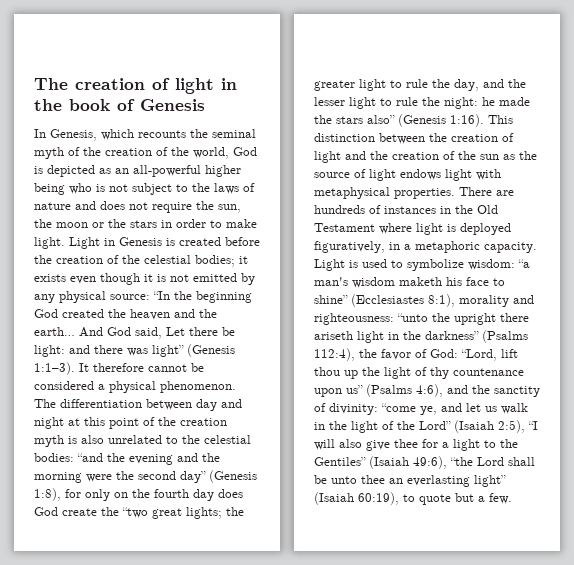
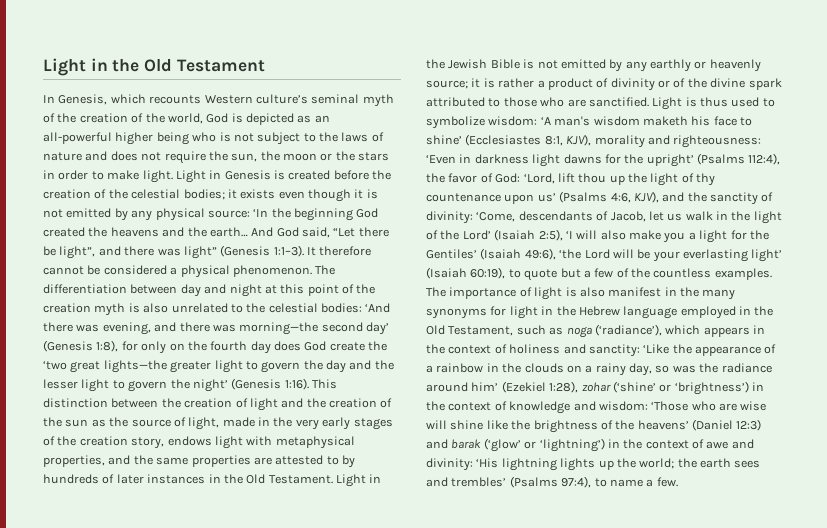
[34,78,237,94] [34,99,205,111] The creation of light in the book of Genesis -> [43,58,265,76] Light in the Old Testament
[190,129,208,138] the -> [204,94,308,104] Western culture’s
[153,291,170,300] “In -> [253,209,269,217] ‘In
[130,309,170,320] heaven -> [110,227,159,237] heavens
[166,327,185,336] Let -> [333,228,356,237] “Let
[34,345,65,357] light: -> [59,246,96,259] light”,
[77,453,220,465] [34,471,206,483] “and the evening and the morning were the second day” -> [365,303,391,313] [43,322,389,335] ‘And there was evening, and there was morning—the second day’
[122,507,244,519] [314,79,479,91] “two great lights; the greater light to rule the day, -> [43,360,346,373] ‘two great lights—the greater light to govern the day
[396,97,530,109] [314,115,395,124] rule the night: he made the stars also” -> [128,379,228,392] govern the night’
[369,169,501,181] [314,187,514,199] light endows light with metaphysical properties. There are -> [188,417,393,430] [43,436,355,449] [43,455,355,468] light, made in the very early stages of the creation story, endows light with metaphysical properties, and the same properties are attested to by
(381, 209) none -> [116,474,144,484] later
[314,223,511,235] [314,241,537,253] Testament where light is deployed figuratively, in a metaphoric capacity. -> [268,474,382,487] [426,59,761,72] [426,78,782,91] [426,97,649,107] Testament. Light in the Jewish Bible is not emitted by any earthly or heavenly source; it is rather a product of divinity or of the divine spark attributed to those who are sanctified.
(358, 264) none -> [700,97,728,107] thus
[518,259,530,268] “a -> [540,117,551,125] ‘A
[314,294,534,307] [314,313,529,325] [314,331,479,343] shine” (Ecclesiastes 8:1), morality and righteousness: “unto the upright there ariseth light in the darkness” -> [426,134,762,148] [426,154,694,167] shine’ (Ecclesiastes 8:1, KJV), morality and righteousness: ‘Even in darkness light dawns for the upright’
[461,349,497,361] “Lord, -> [523,173,555,184] ‘Lord,
[346,384,443,397] us” (Psalms 4:6), -> [537,191,659,203] us’ (Psalms 4:6, KJV),
[381,403,462,415] “come ye, and -> [476,211,646,222] ‘Come, descendants of Jacob,
[419,421,451,430] Lord” -> [462,230,491,240] Lord’
[528,421,538,430] “I -> [565,231,573,239] ‘I
[366,439,518,451] [314,456,535,469] [314,475,506,487] give thee for a light to the Gentiles” (Isaiah 49:6), “the Lord shall be unto thee an everlasting light” -> [629,230,769,243] [426,248,783,262] make you a light for the Gentiles’ (Isaiah 49:6), ‘the Lord will be your everlasting light’
(485, 499) none -> [594,268,772,280] [426,287,736,300] [426,306,774,319] [426,324,765,338] [426,344,777,357] [426,363,772,376] [426,381,764,395] [426,401,767,414] [426,419,762,433] [426,438,754,452] [426,458,761,471] [426,476,654,488] few of the countless examples. The importance of light is also manifest in the many synonyms for light in the Hebrew language employed in the Old Testament, such as noga (‘radiance’), which appears in the context of holiness and sanctity: ‘Like the appearance of a rainbow in the clouds on a rainy day, so was the radiance around him’ (Ezekiel 1:28), zohar (‘shine’ or ‘brightness’) in the context of knowledge and wisdom: ‘Those who are wise will shine like the brightness of the heavens’ (Daniel 12:3) and barak (‘glow’ or ‘lightning’) in the context of awe and divinity: ‘His lightning lights up the world; the earth sees and trembles’ (Psalms 97:4), to name a

